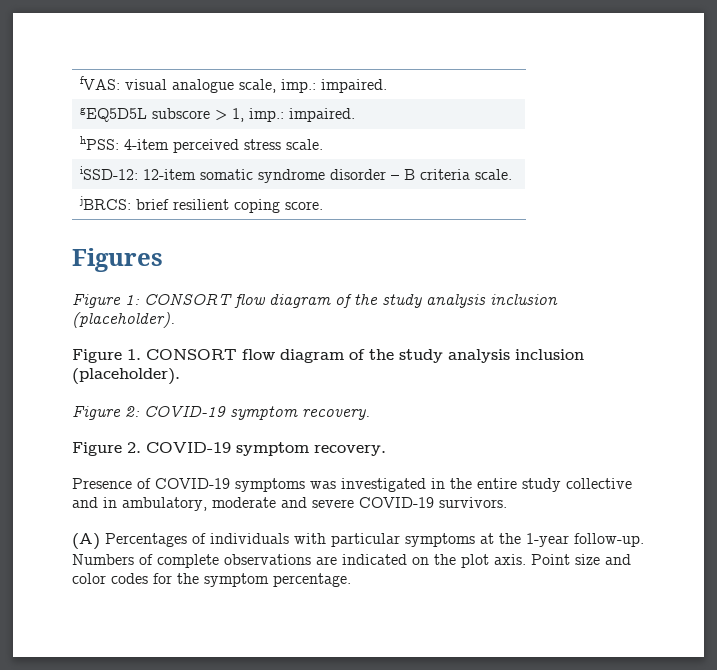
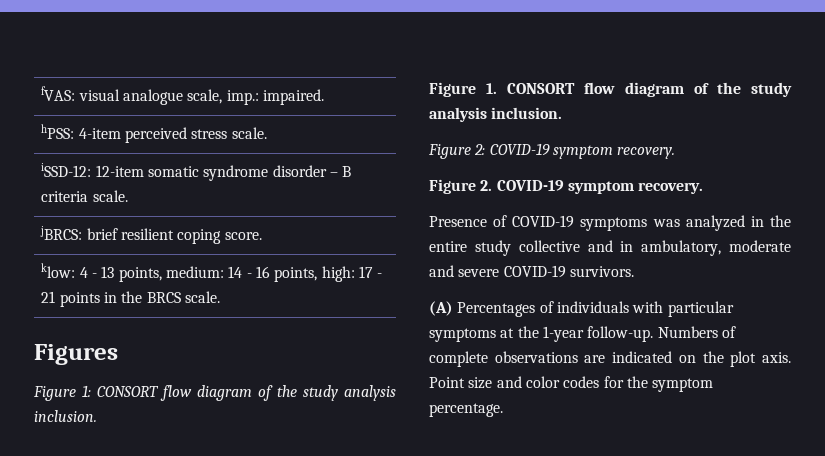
[79,107,355,122] // gEQ5D5L subscore > 1, imp.: impaired. -> (325, 97) none
(323, 205) none -> [41,263,383,282] [41,291,221,307] // klow: 4 - 13 points, medium: 14 - 16 points, high: 17 - 21 points in the BRCS scale.
[490,294,558,305] [72,312,175,328] inclusion (placeholder). -> [34,410,97,422] inclusion.
[515,349,584,360] [72,368,180,385] inclusion (placeholder). -> [491,107,563,119] inclusion.
[341,478,426,492] investigated -> [685,215,745,231] analyzed

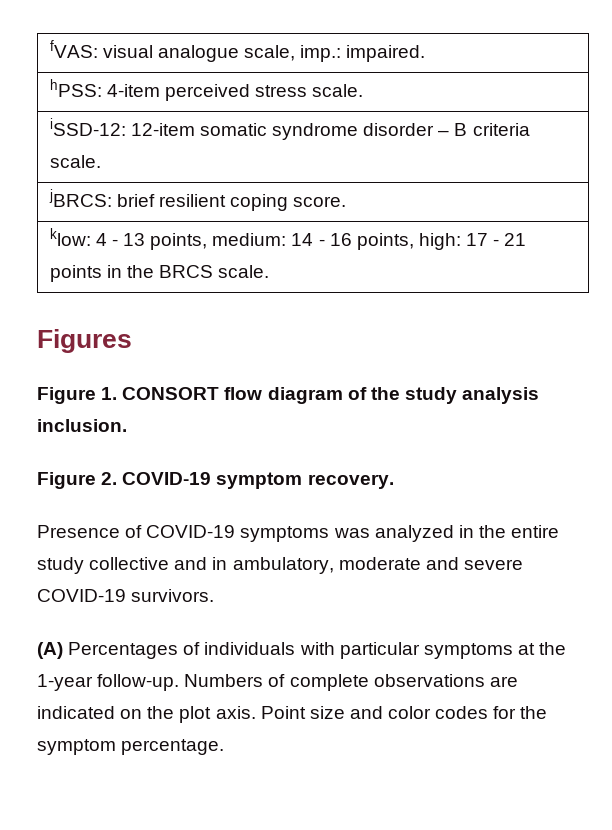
[33,385,396,401] [34,410,97,422] // Figure 1: CONSORT flow diagram of the study analysis inclusion. -> (132, 341) none
[428,143,676,159] // Figure 2: COVID-19 symptom recovery. -> (127, 425) none

